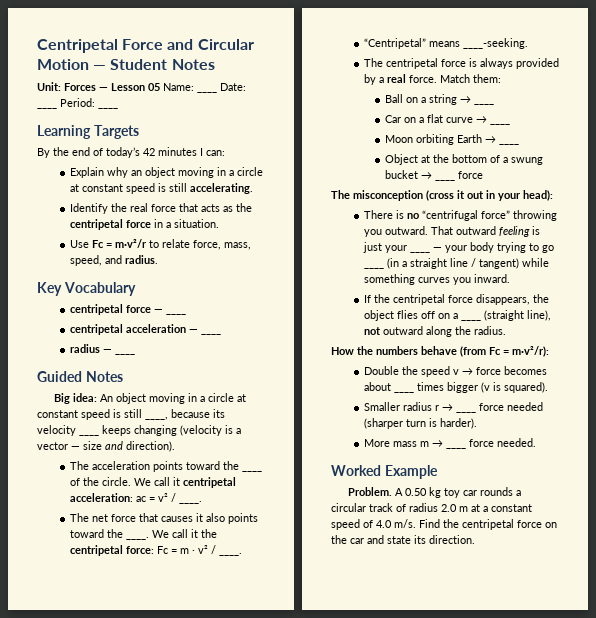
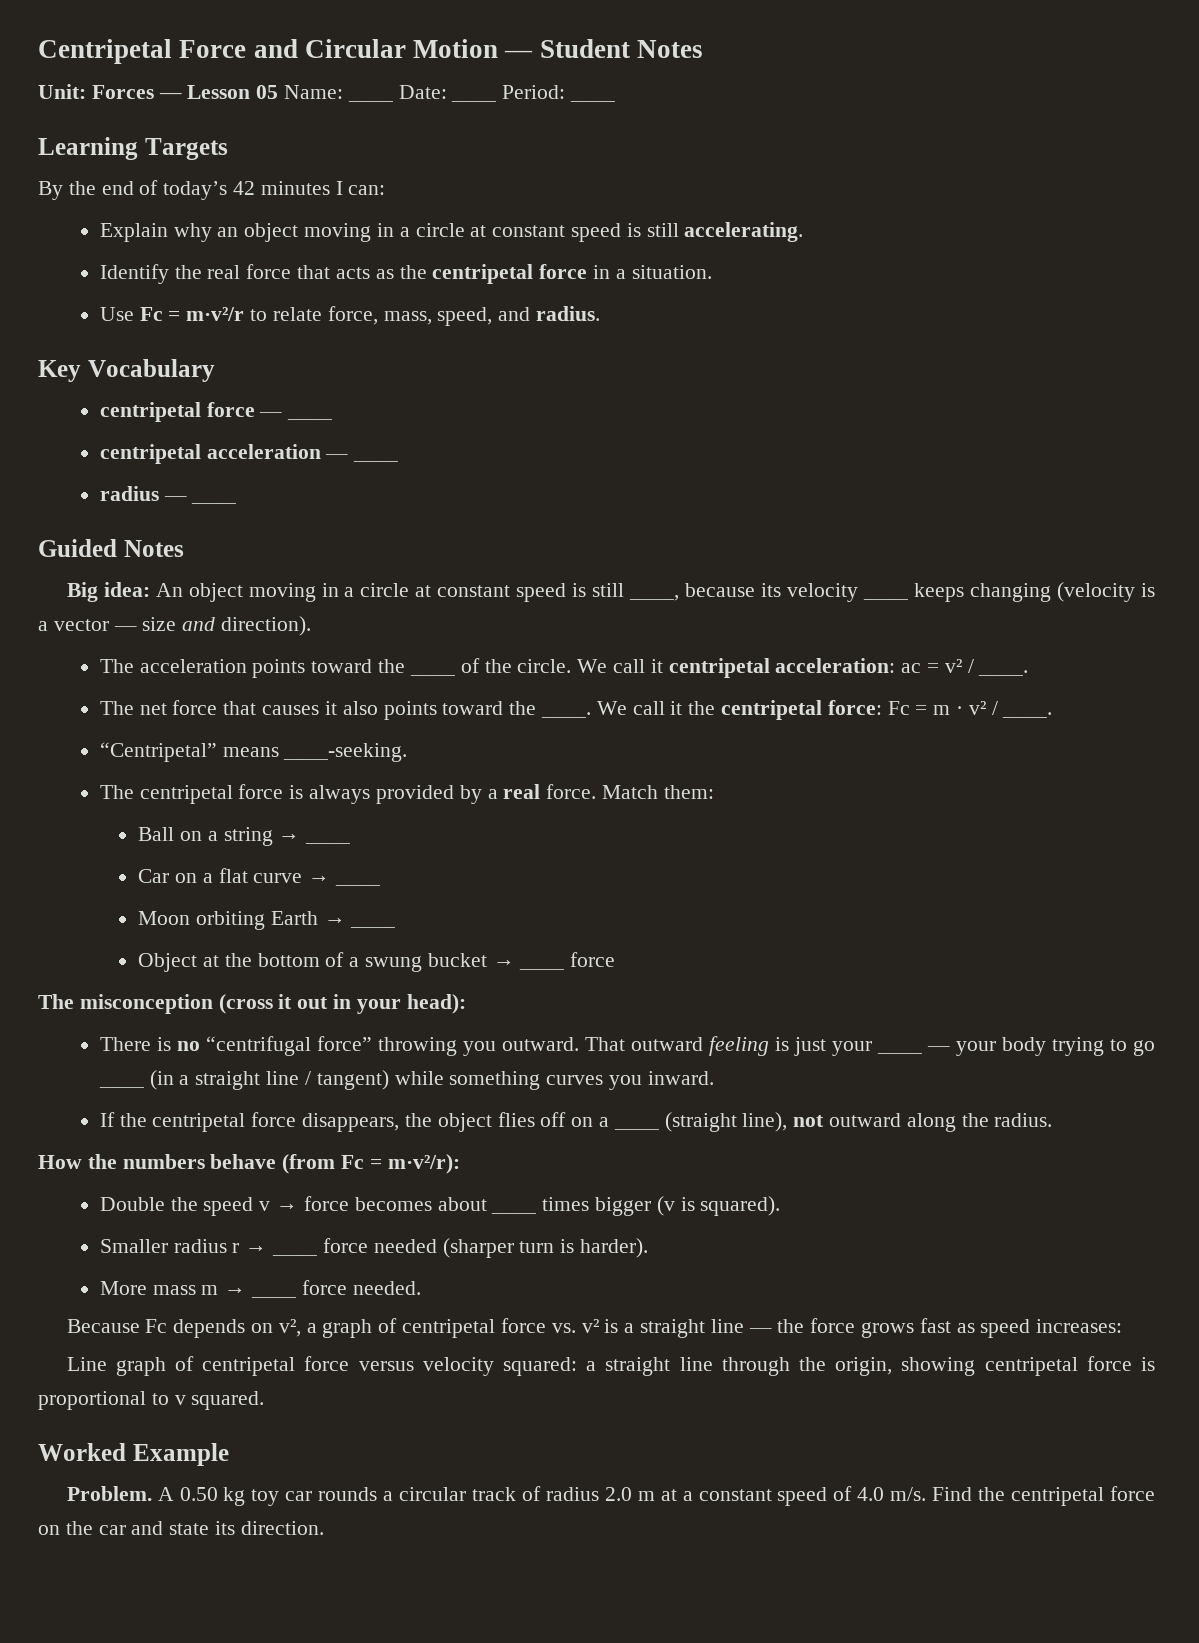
(536, 442) none -> [66,1318,1123,1338] [66,1356,1155,1376] [38,1391,265,1410] // Because Fc depends on v², a graph of centripetal force vs. v² is a straight line — the force grows fast as speed increases: // Line graph of centripetal force versus velocity squared: a straight line through the origin, showing centripetal force is proportional to v squared.

